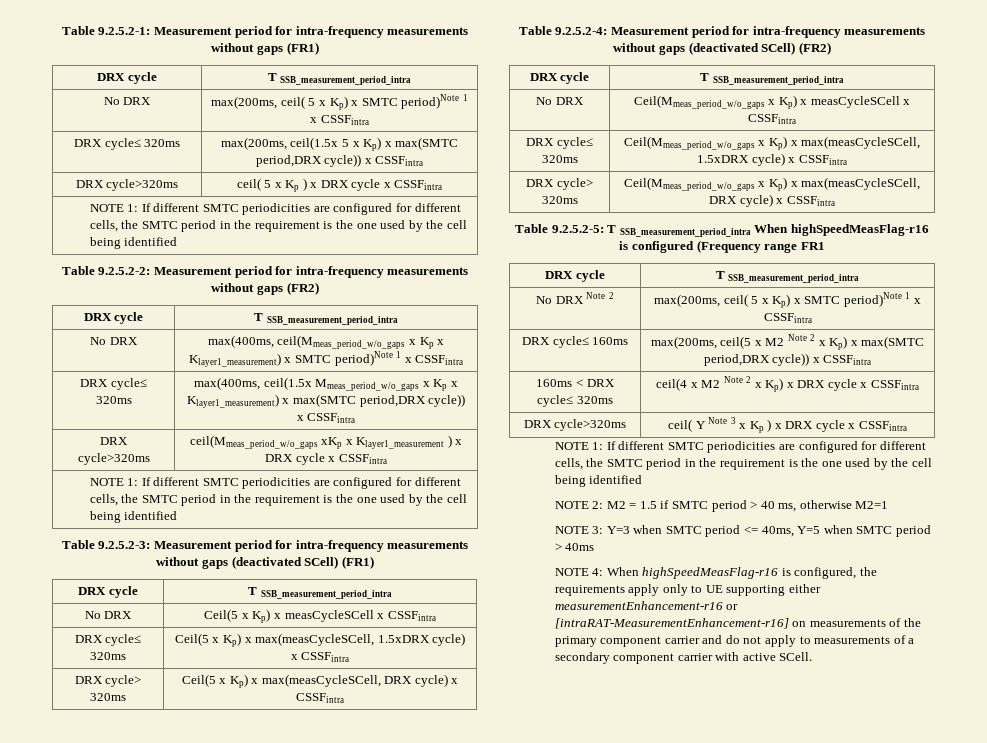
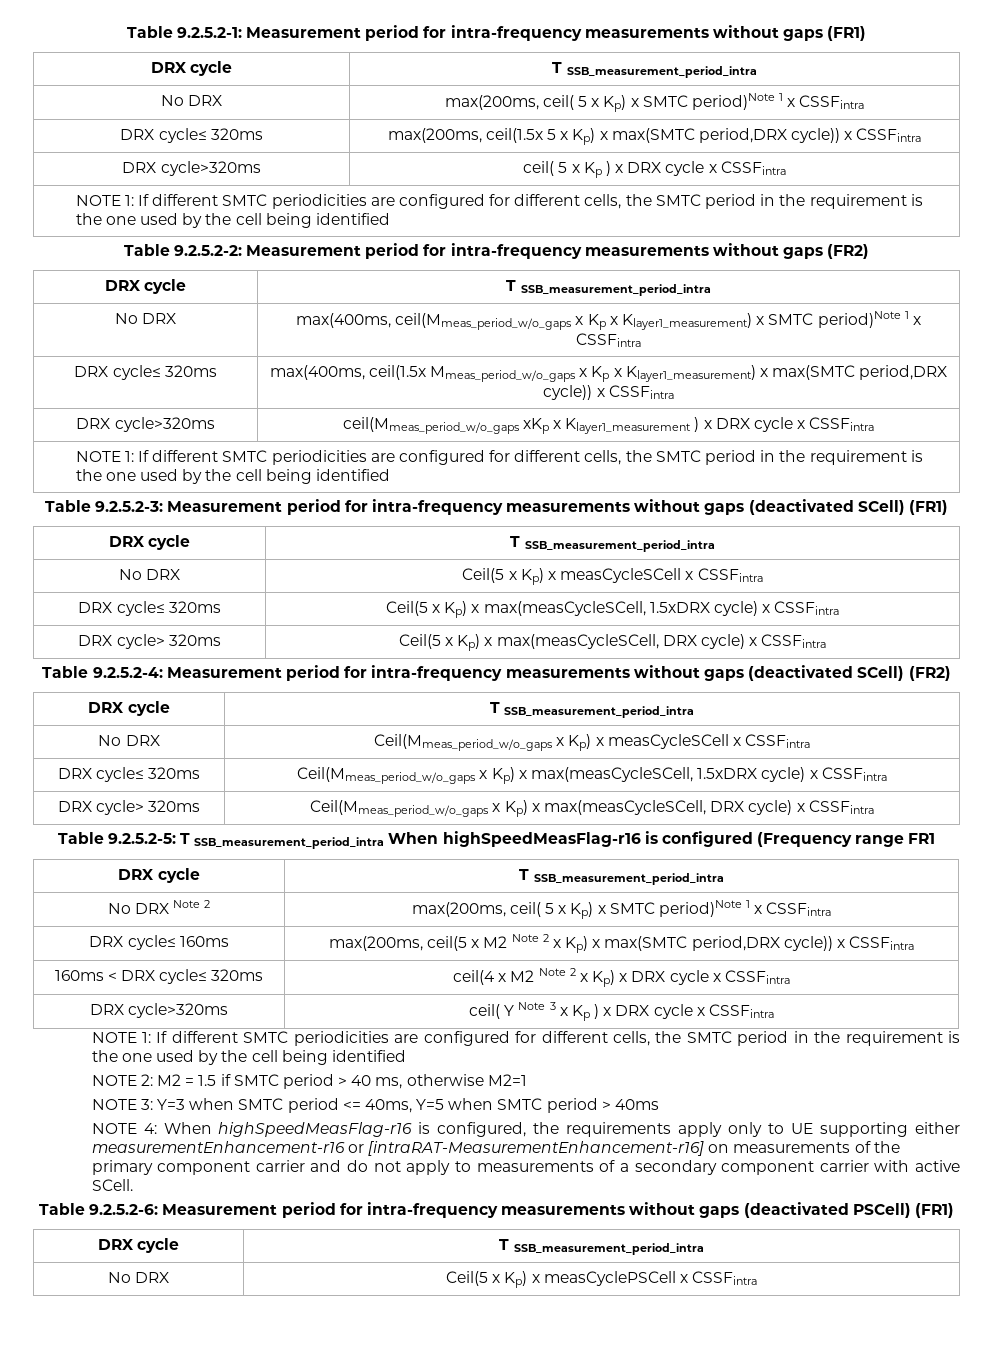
(813, 656) none -> [38,1202,955,1218] [97,1238,180,1253] [499,1239,704,1255] [107,1272,170,1283] [445,1271,758,1288] // Table 9.2.5.2-6: Measurement period for intra-frequency measurements without gaps (deactivated PSCell) (FR1) // DRX cycle | T SSB_measurement_period_intra // No DRX | Ceil(5 x Kp) x measCyclePSCell x CSSFintra

